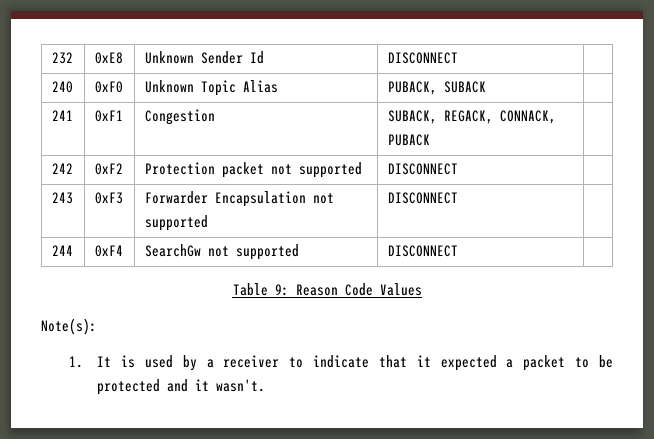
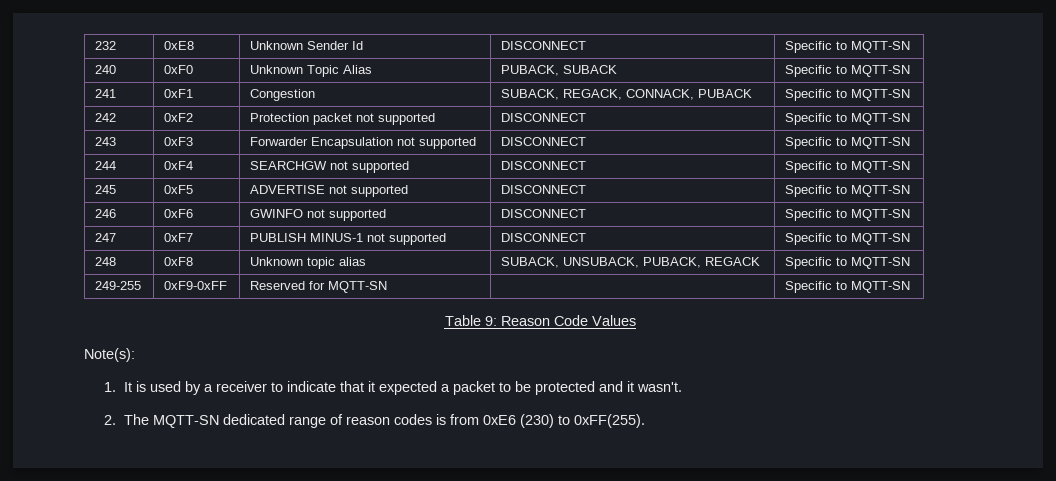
(458, 58) none -> [785,41,911,53] Specific to MQTT-SN
(486, 87) none -> [785,65,911,77] Specific to MQTT-SN
(430, 140) none -> [785,89,911,101] Specific to MQTT-SN
(458, 169) none -> [785,113,911,125] Specific to MQTT-SN
(458, 198) none -> [785,137,911,149] Specific to MQTT-SN
[144,244,299,260] [387,245,458,257] SearchGw not supported | DISCONNECT | -> [250,161,410,173] [501,161,587,170] [785,161,911,173] [95,185,117,194] [164,185,194,194] [250,185,409,197] [501,185,587,194] [785,185,911,197] [95,209,117,218] [164,209,194,218] [250,209,387,221] [501,209,587,218] [785,209,911,221] [95,233,117,242] [164,233,194,242] [250,233,447,245] [501,233,587,242] [785,233,911,245] [95,257,117,266] [164,257,194,266] [250,257,367,269] [501,257,761,268] [785,257,911,269] [95,281,142,290] [164,281,228,290] [250,281,388,293] [785,281,911,293] SEARCHGW not supported | DISCONNECT | Specific to MQTT-SN // 245 | 0xF5 | ADVERTISE not supported | DISCONNECT | Specific to MQTT-SN // 246 | 0xF6 | GWINFO not supported | DISCONNECT | Specific to MQTT-SN // 247 | 0xF7 | PUBLISH MINUS-1 not supported | DISCONNECT | Specific to MQTT-SN // 248 | 0xF8 | Unknown topic alias | SUBACK, UNSUBACK, PUBACK, REGACK | Specific to MQTT-SN // 249-255 | 0xF9-0xFF | Reserved for MQTT-SN | | Specific to MQTT-SN
(266, 385) none -> [103,414,645,428] // 2. The MQTT-SN dedicated range of reason codes is from 0xE6 (230) to 0xFF(255).

